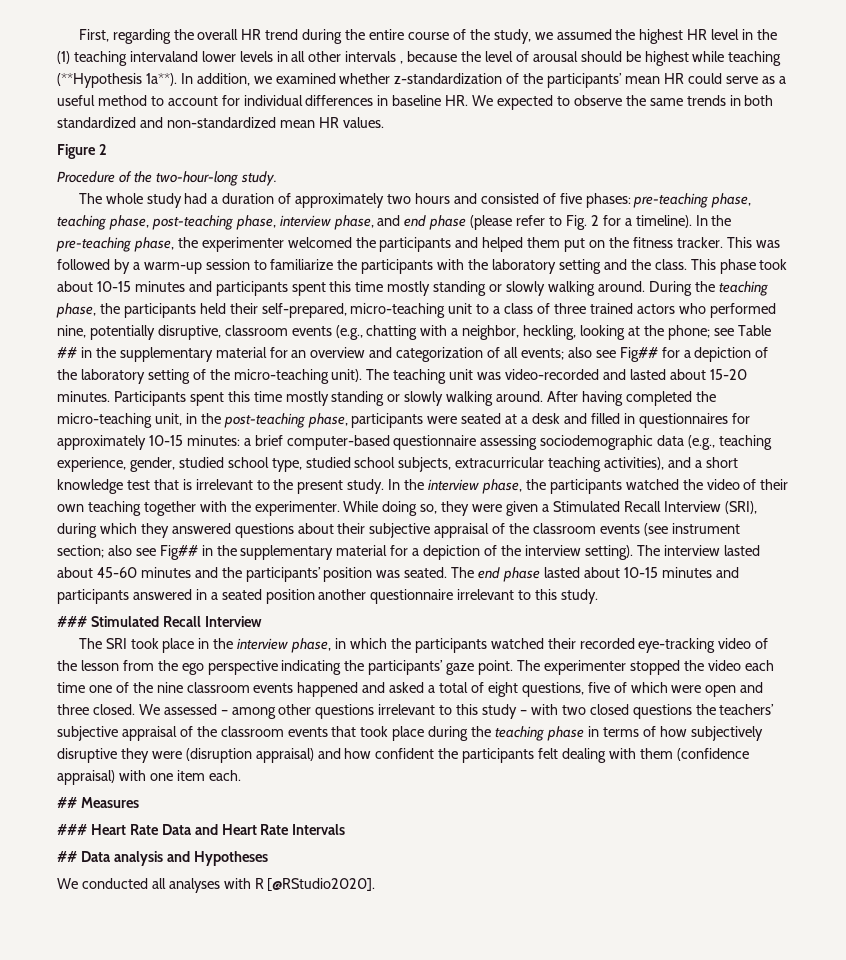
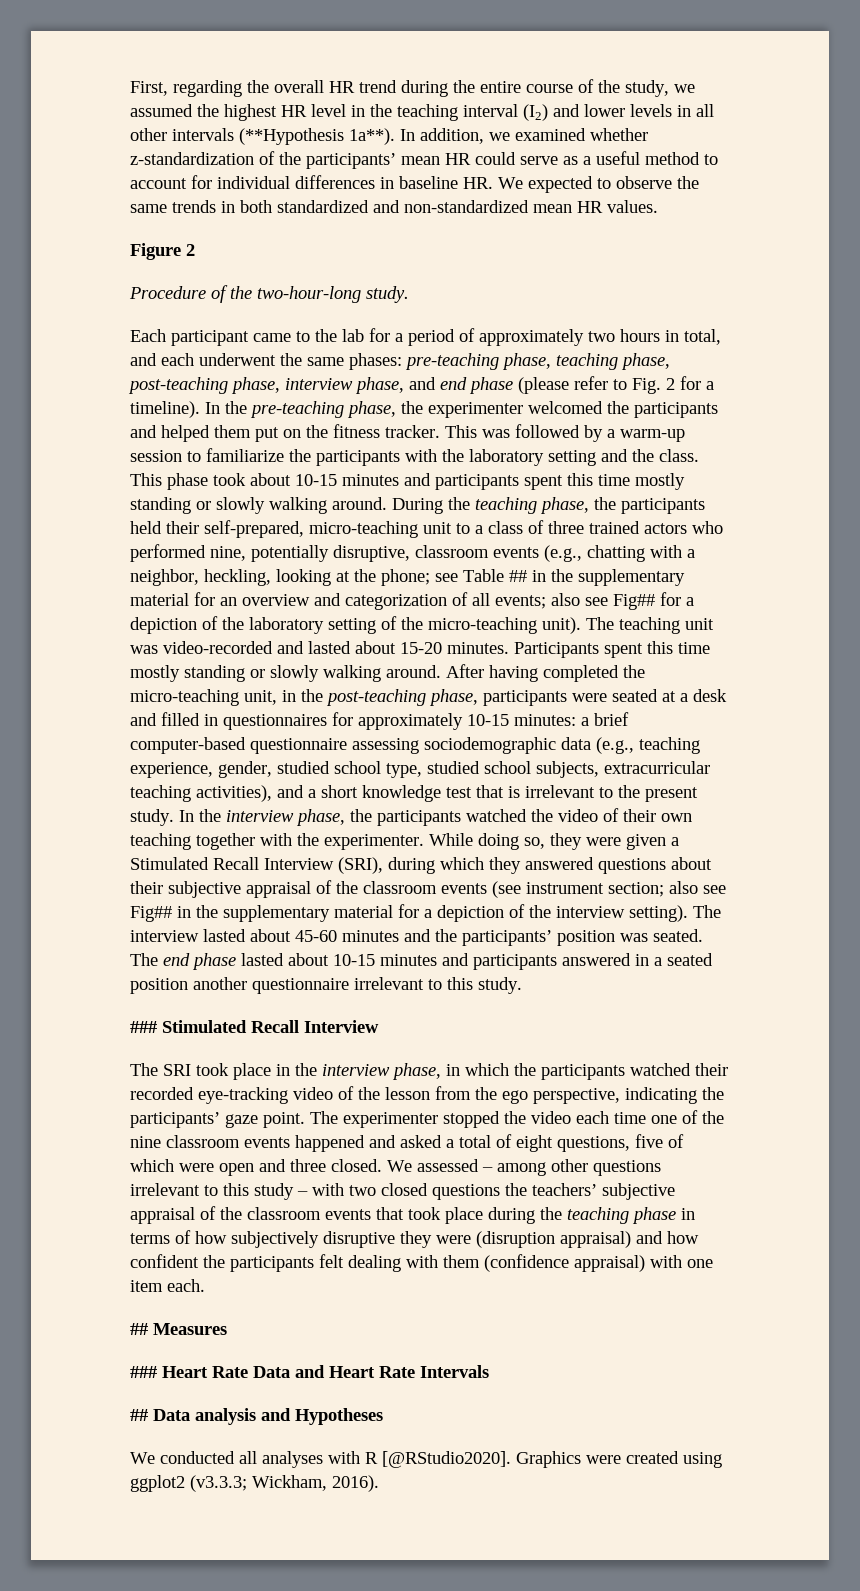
[57,51,198,66] (1) teaching intervaland -> [397,104,580,121] teaching interval (I2) and
[400,51,782,66] , because the level of arousal should be highest while teaching -> (234, 134) none
[78,193,582,208] The whole study had a duration of approximately two hours and consisted of five -> [130,328,721,346] [130,353,344,366] Each participant came to the lab for a period of approximately two hours in total, and each underwent the same
[207,660,278,675] perspective -> [533,1088,620,1104] perspective,
(376, 884) none -> [516,1451,722,1468] [130,1475,379,1492] Graphics were created using ggplot2 (v3.3.3; Wickham, 2016).

